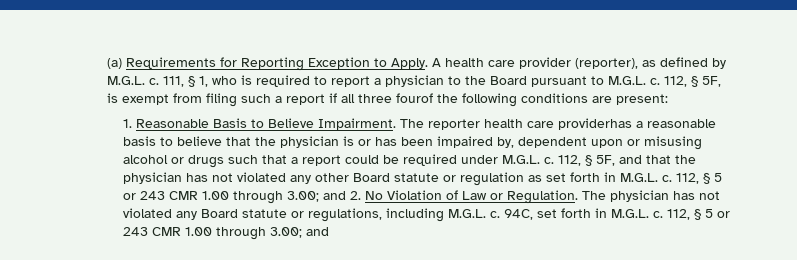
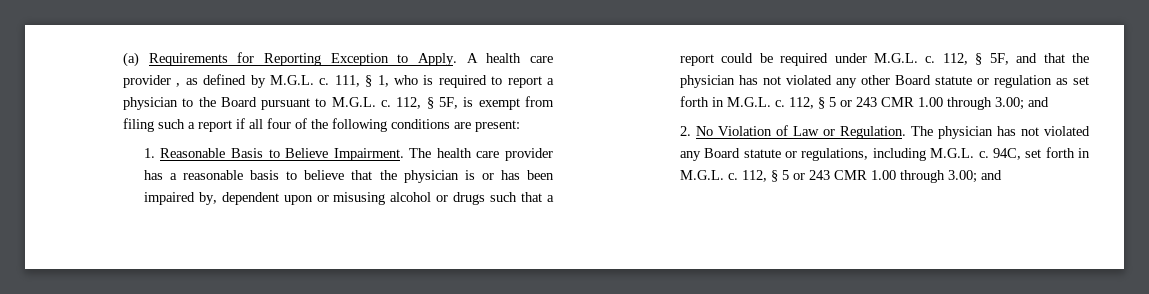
[575,58,639,69] (reporter), -> [176,83,181,87] ,
[358,93,434,103] three fourof -> [266,118,307,129] four of
[427,118,632,130] reporter health care providerhas -> [436,148,553,161] [143,170,163,180] health care provider has
(346, 195) none -> (1049, 102) //

